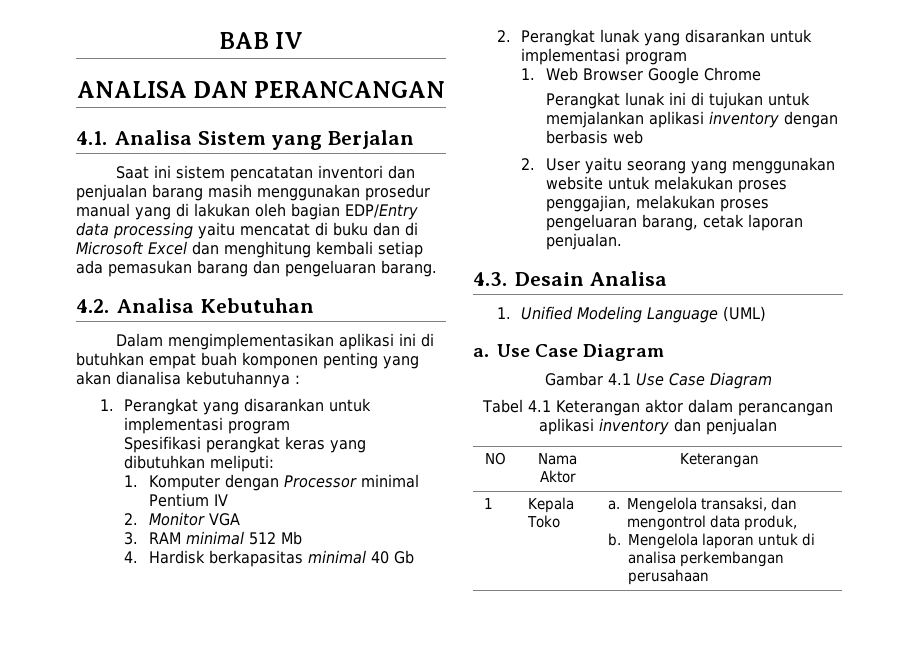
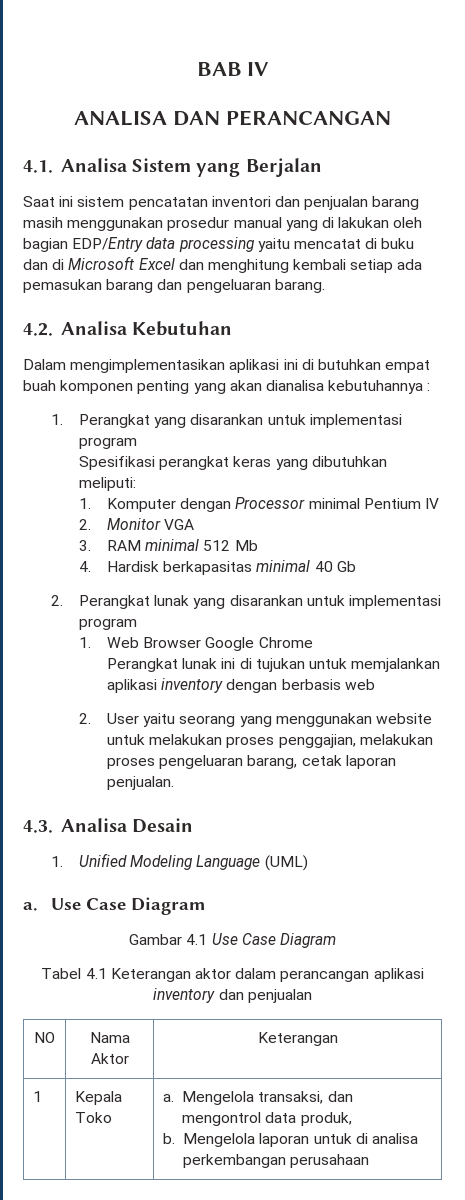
(507, 279) none -> [60,818,127,832] Analisa
[589,271,667,286] Analisa -> (194, 825) none

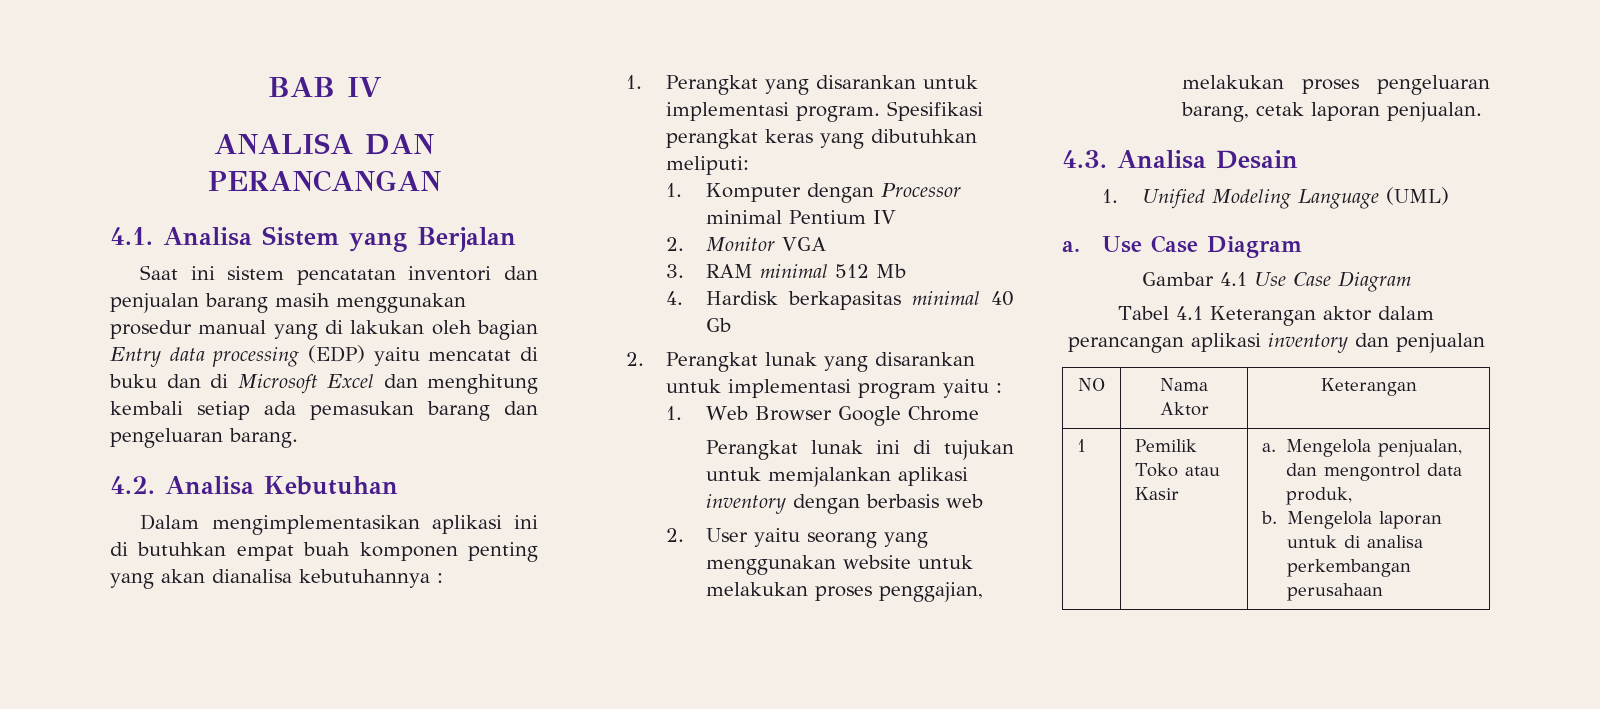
[72,237,144,252] EDP/Entry -> [110,347,161,367] Entry
(255, 244) none -> [308,345,365,363] (EDP)
[79,437,138,449] program // -> [796,106,881,122] program.
(138, 624) none -> [943,379,1003,398] yaitu :
[75,1091,123,1105] Kepala -> [1135,439,1198,452] Pemilik
(113, 1117) none -> [1185,466,1221,476] [1135,487,1180,500] atau Kasir
[258,1091,324,1104] transaksi, -> [1377,439,1462,457] penjualan,

